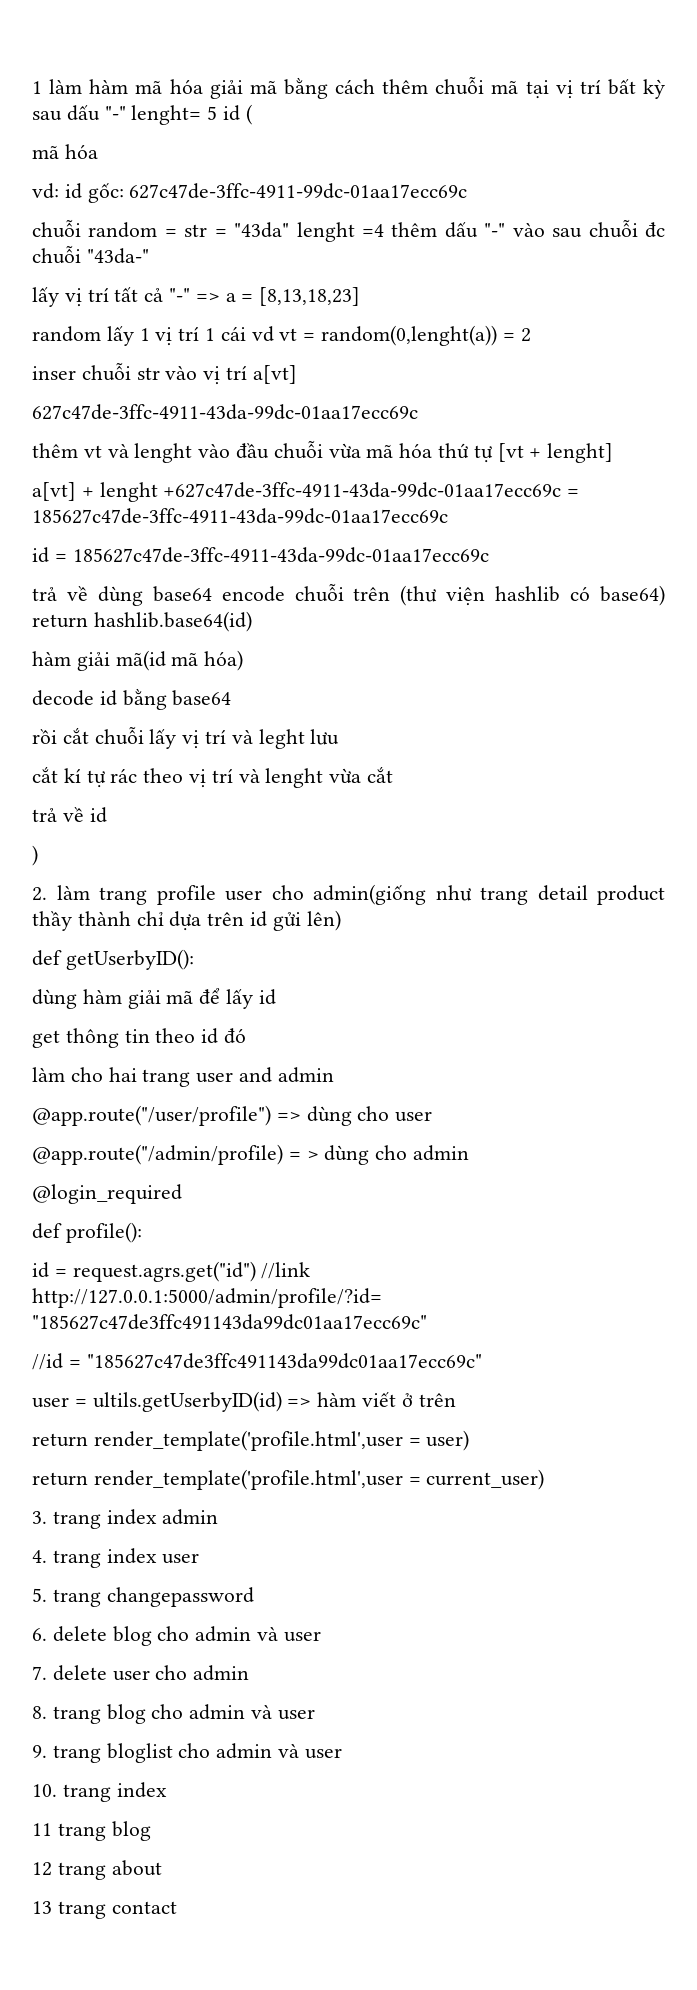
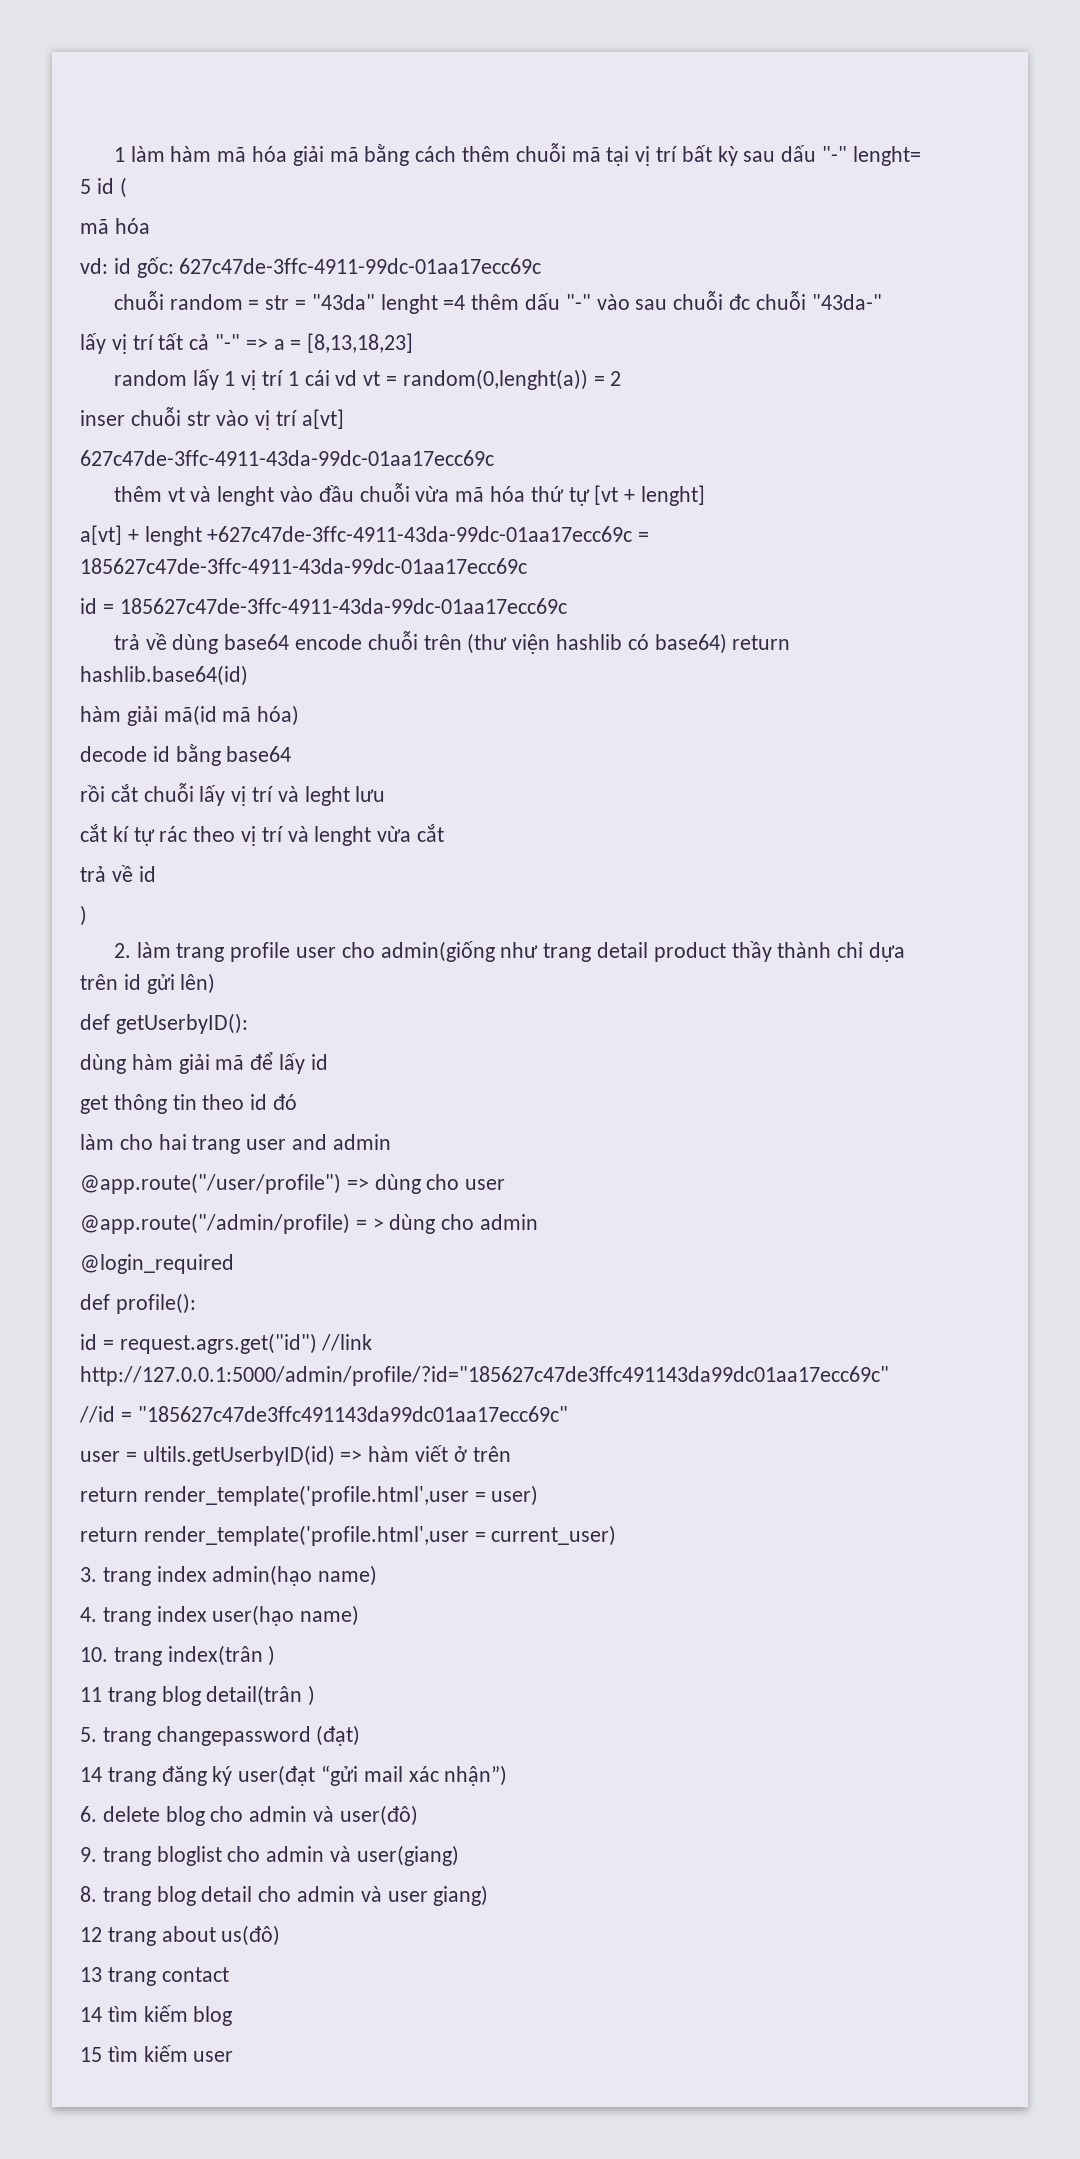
[162,1509,219,1525] admin -> [212,1565,378,1586] admin(hạo name)
[162,1553,200,1564] [32,1587,254,1607] user // 5. trang changepassword -> [212,1605,360,1626] [80,1645,276,1666] [80,1685,316,1706] [80,1725,361,1746] [80,1765,508,1786] user(hạo name) // 10. trang index(trân ) // 11 trang blog detail(trân ) // 5. trang changepassword (đạt) // 14 trang đăng ký user(đạt “gửi mail xác nhận”)
[283,1631,321,1642] [32,1665,250,1681] [32,1704,315,1724] user // 7. delete user cho admin // 8. trang blog cho admin và user -> [339,1805,418,1826] user(đô)
[304,1748,342,1759] [32,1782,167,1802] [32,1821,151,1841] user // 10. trang index // 11 trang blog -> [356,1845,459,1866] [80,1885,489,1906] user(giang) // 8. trang blog detail cho admin và user giang)
(162, 1868) none -> [221,1925,281,1946] us(đô)
(177, 1907) none -> [80,2005,233,2026] [80,2045,234,2062] // 14 tìm kiếm blog // 15 tìm kiếm user

